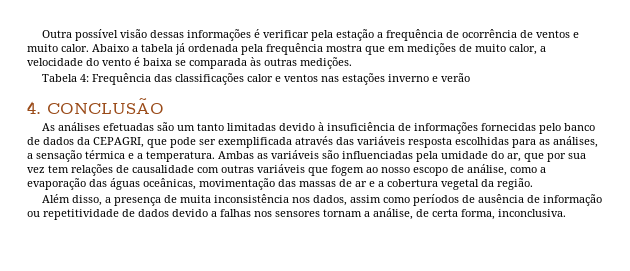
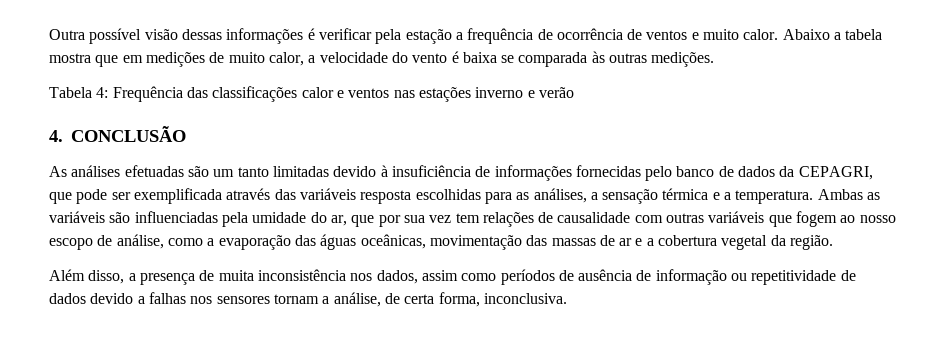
[175,43,323,55] já ordenada pela frequência -> (883, 34) none

